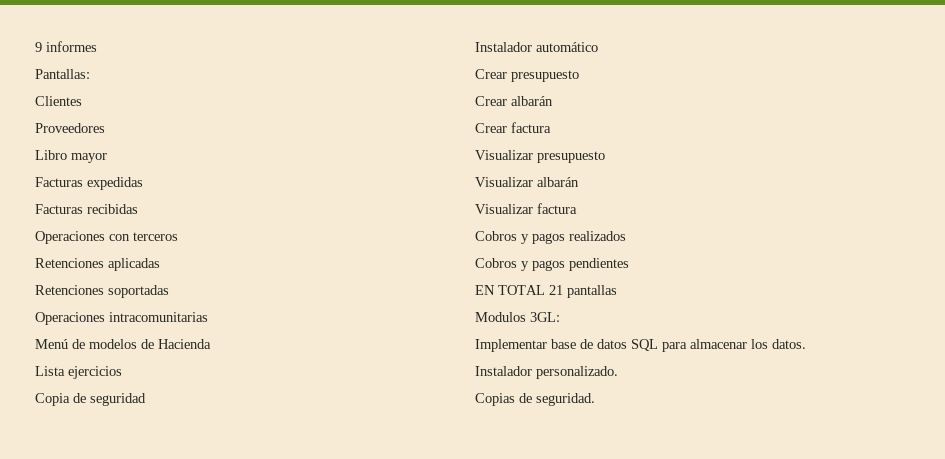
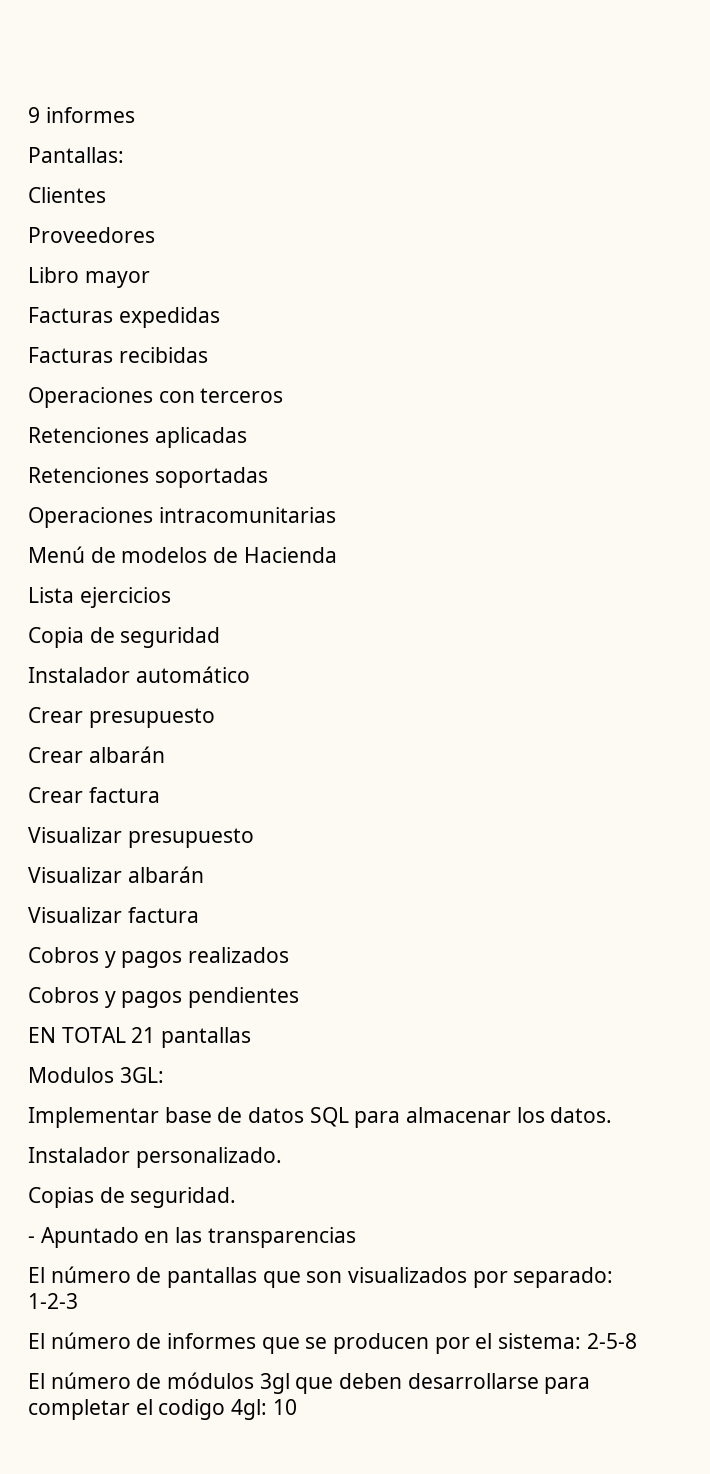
(595, 399) none -> [28,1227,356,1248] [28,1266,614,1288] [28,1293,78,1309] [28,1332,637,1354] [28,1372,591,1394] [28,1399,297,1420] // - Apuntado en las transparencias // El número de pantallas que son visualizados por separado: 1-2-3 // El número de informes que se producen por el sistema: 2-5-8 // El número de módulos 3gl que deben desarrollarse para completar el codigo 4gl: 10

